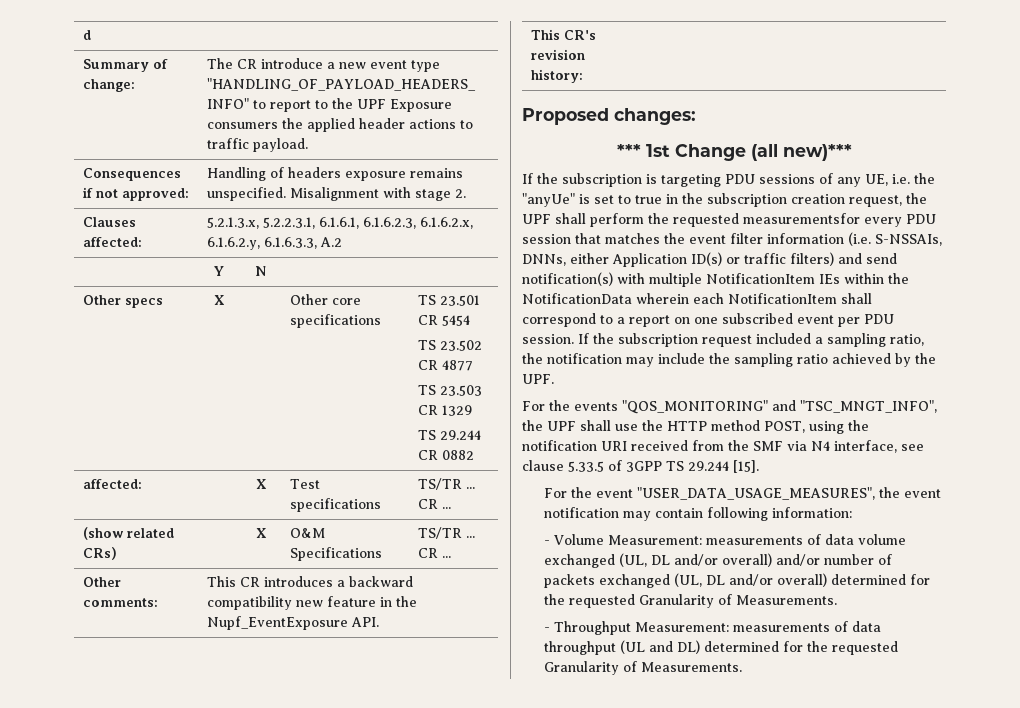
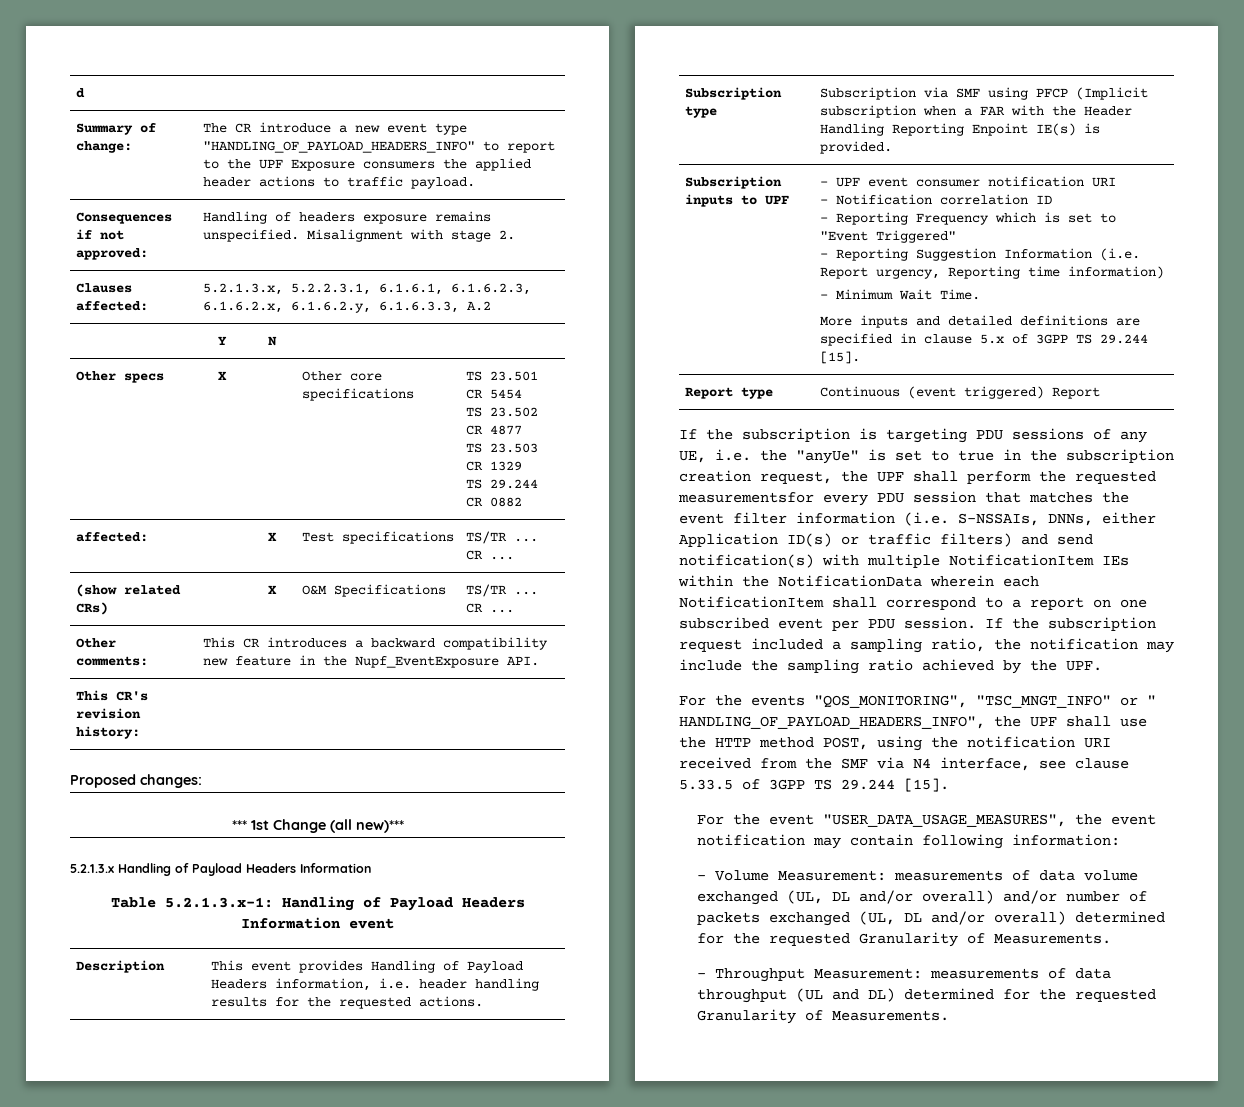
(852, 152) none -> [70,863,371,876] [110,896,525,911] [241,917,394,929] [76,960,166,973] [211,960,524,973] [211,978,540,991] [211,996,484,1009] [685,87,783,100] [685,106,718,118] [820,87,1149,100] [820,105,1133,118] [820,123,1101,136] [820,141,893,154] [685,176,783,189] [685,194,790,207] [820,176,1117,187] [820,194,1053,205] [820,212,1117,225] [820,230,957,243] [820,248,1141,261] [820,266,1165,279] [820,289,981,300] [820,315,1141,328] [820,333,1149,346] [820,351,861,364] [685,387,774,399] [820,386,1101,399] // 5.2.1.3.x Handling of Payload Headers Information // Table 5.2.1.3.x-1: Handling of Payload Headers Information event // Description | This event provides Handling of Payload Headers information, i.e. header handling results for the requested actions. // Subscription type | Subscription via SMF using PFCP (Implicit subscription when a FAR with the Header Handling Reporting Enpoint IE(s) is provided. // Subscription inputs to UPF | - UPF event consumer notification URI // - Notification correlation ID // - Reporting Frequency which is set to "Event Triggered" // - Reporting Suggestion Information (i.e. Report urgency, Reporting time information) // - Minimum Wait Time. // More inputs and detailed definitions are specified in clause 5.x of 3GPP TS 29.244 [15]. // Report type | Continuous (event triggered) Report
[622,400,937,414] "QOS_MONITORING" and "TSC_MNGT_INFO", -> [814,695,1156,708] [679,716,985,729] "QOS_MONITORING", "TSC_MNGT_INFO" or " HANDLING_OF_PAYLOAD_HEADERS_INFO",

